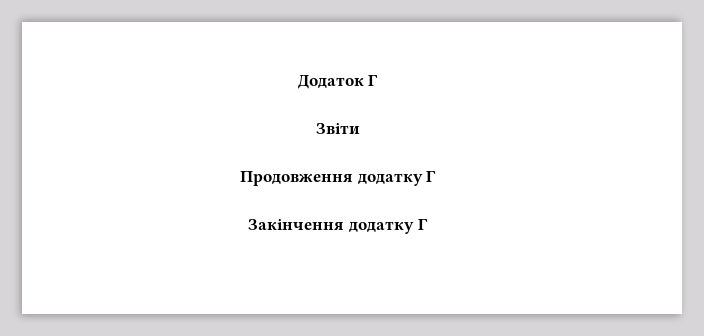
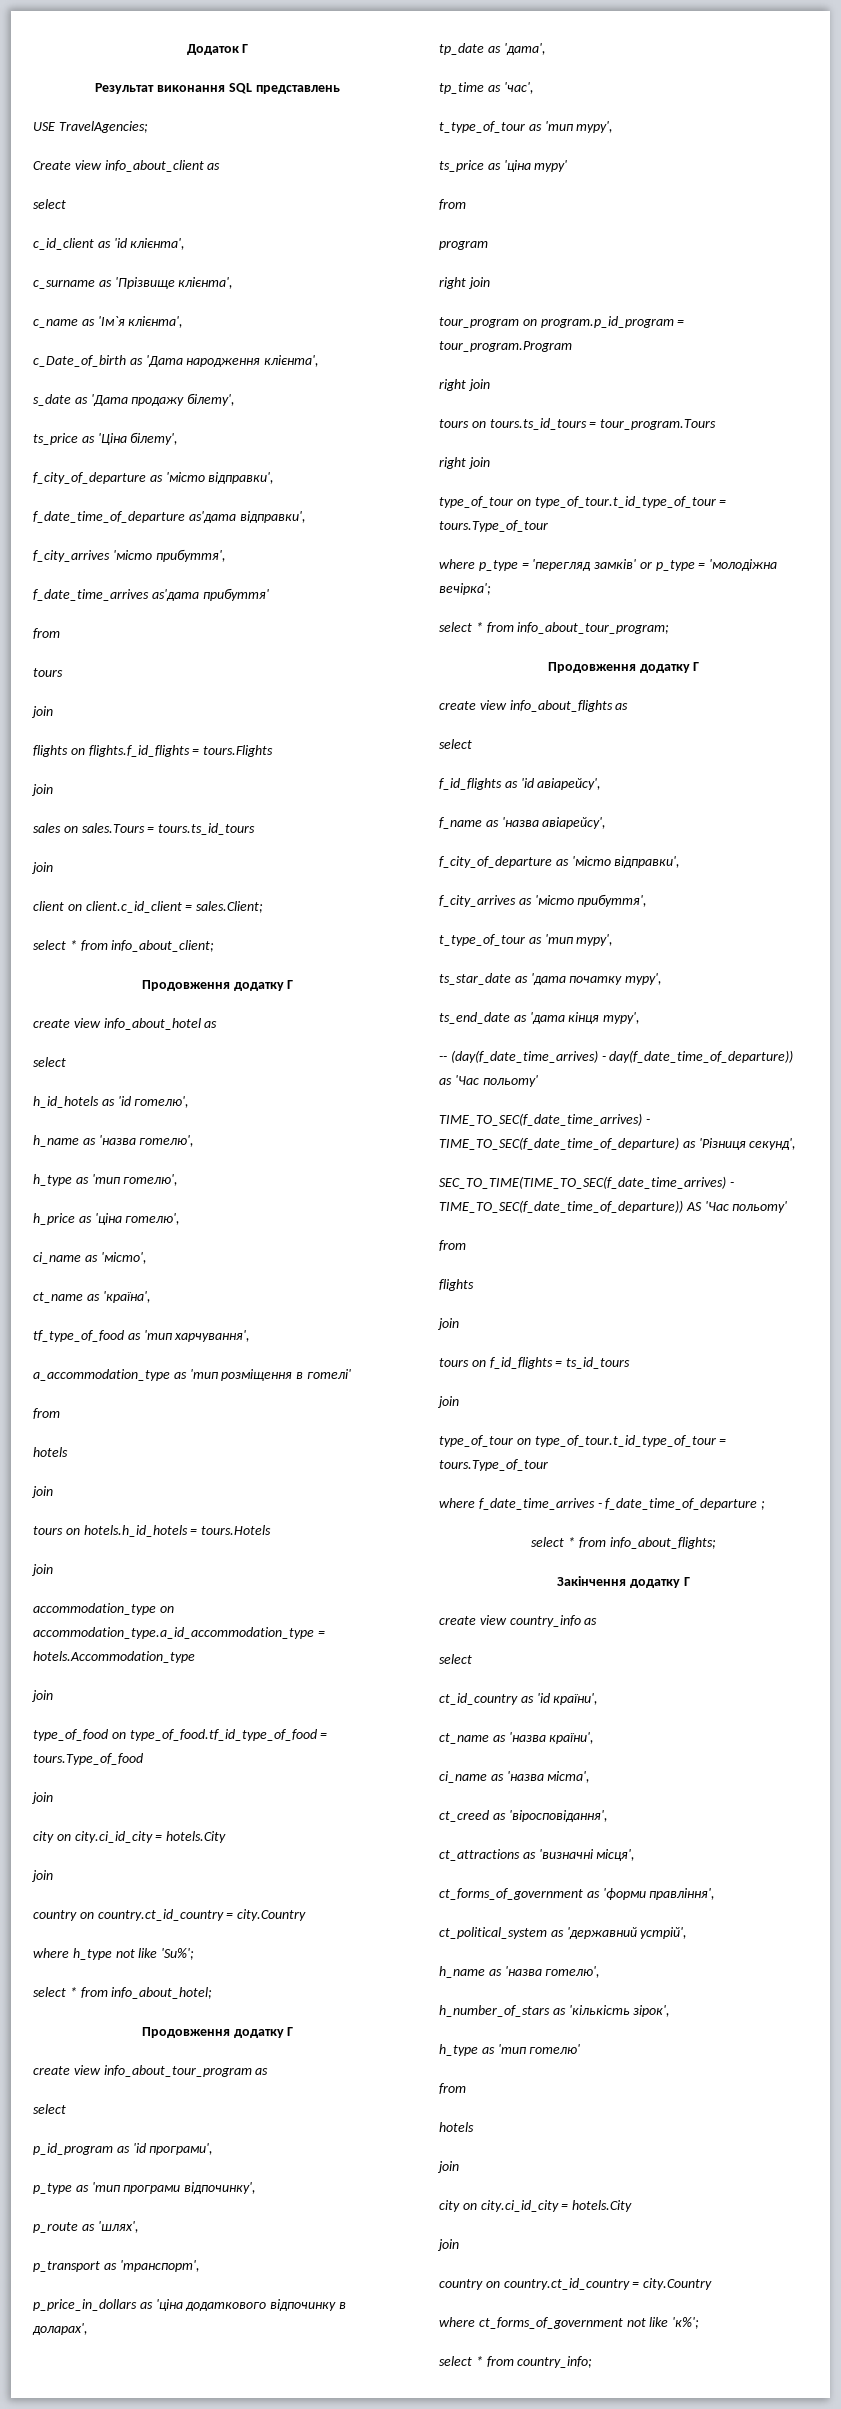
[315,123,360,134] [239,170,437,186] [248,218,428,234] Звіти // Продовження додатку Г // Закінчення додатку Г -> [95,83,340,94] [33,121,148,133] [33,160,221,172] [33,199,66,209] [33,238,186,250] [33,277,234,289] [33,316,184,328] [33,355,320,367] [33,393,236,406] [33,432,179,445] [33,472,275,484] [33,511,306,523] [33,549,226,562] [33,588,269,601] [33,628,60,639] [33,668,63,677] [31,706,53,718] [33,745,274,757] [31,784,53,796] [33,823,256,835] [31,862,53,874] [33,901,264,913] [33,940,215,952] [141,980,294,991] [33,1018,218,1030] [33,1057,66,1067] [33,1096,190,1108] [33,1135,195,1147] [33,1174,179,1186] [33,1213,181,1225] [33,1252,147,1264] [33,1291,151,1303] [33,1330,251,1342] [33,1369,351,1381] [33,1408,60,1419] [33,1447,68,1457] [31,1486,53,1498] [33,1525,272,1537] [31,1564,53,1576] [33,1603,174,1615] [33,1627,325,1639] [33,1651,195,1663] [31,1690,53,1702] [33,1729,328,1741] [33,1753,143,1765] [31,1792,53,1804] [33,1831,227,1843] [31,1870,53,1882] [33,1909,307,1921] [33,1948,195,1960] [33,1987,213,1999] [141,2027,294,2038] [33,2065,269,2077] [33,2104,66,2114] [33,2143,214,2155] [33,2182,257,2194] [33,2221,139,2233] [33,2260,200,2272] [33,2299,346,2311] [32,2323,88,2335] [439,43,546,55] [439,82,534,94] [439,121,614,133] [439,160,568,172] [439,199,466,210] [439,240,488,250] [439,277,490,289] [439,316,685,328] [439,341,572,352] [439,379,490,391] [439,418,717,430] [439,457,490,469] [439,496,727,508] [439,520,548,532] [439,559,778,571] [439,583,491,595] [439,622,670,634] [547,662,700,673] [439,700,629,712] [439,739,472,749] [439,778,602,790] [439,817,607,829] [439,856,681,868] [439,894,648,907] [439,934,614,946] [439,973,663,985] [439,1012,641,1024] [439,1050,794,1063] [439,1075,538,1087] [439,1113,650,1126] [439,1137,797,1150] [439,1176,734,1189] [439,1200,788,1213] [439,1240,466,1251] [439,1279,474,1291] [437,1318,459,1330] [439,1357,631,1369] [437,1396,459,1408] [439,1435,727,1447] [439,1459,548,1471] [439,1498,766,1510] [531,1537,716,1549] [557,1576,690,1588] [439,1615,598,1627] [439,1654,472,1664] [439,1693,599,1705] [439,1732,595,1744] [439,1771,591,1783] [439,1810,608,1822] [439,1849,636,1861] [439,1888,716,1900] [439,1927,688,1939] [439,1966,601,1978] [439,2005,671,2017] [439,2044,581,2056] [439,2083,466,2094] [439,2122,474,2132] [437,2161,459,2173] [439,2200,633,2212] [437,2239,459,2251] [439,2278,713,2290] [439,2317,700,2329] [439,2356,593,2368] Результат виконання SQL представлень // USE TravelAgencies; // Create view info_about_client as // select // c_id_client as 'id клієнта', // c_surname as 'Прізвище клієнта', // c_name as 'Ім`я клієнта', // c_Date_of_birth as 'Дата народження клієнта', // s_date as 'Дата продажу білету', // ts_price as 'Ціна білету', // f_city_of_departure as 'місто відправки', // f_date_time_of_departure as'дата відправки', // f_city_arrives 'місто прибуття', // f_date_time_arrives as'дата прибуття' // from // tours // join // flights on flights.f_id_flights = tours.Flights // join // sales on sales.Tours = tours.ts_id_tours // join // client on client.c_id_client = sales.Client; // select * from info_about_client; // Продовження додатку Г // create view info_about_hotel as // select // h_id_hotels as 'id готелю', // h_name as 'назва готелю', // h_type as 'тип готелю', // h_price as 'ціна готелю', // ci_name as 'місто', // ct_name as 'країна', // tf_type_of_food as 'тип харчування', // a_accommodation_type as 'тип розміщення в готелі' // from // hotels // join // tours on hotels.h_id_hotels = tours.Hotels // join // accommodation_type on accommodation_type.a_id_accommodation_type = hotels.Accommodation_type // join // type_of_food on type_of_food.tf_id_type_of_food = tours.Type_of_food // join // city on city.ci_id_city = hotels.City // join // country on country.ct_id_country = city.Country // where h_type not like 'Su%'; // select * from info_about_hotel; // Продовження додатку Г // create view info_about_tour_program as // select // p_id_program as 'id програми', // p_type as 'тип програми відпочинку', // p_route as 'шлях', // p_transport as 'транспорт', // p_price_in_dollars as 'ціна додаткового відпочинку в доларах', // tp_date as 'дата', // tp_time as 'час', // t_type_of_tour as 'тип туру', // ts_price as 'ціна туру' // from // program // right join // tour_program on program.p_id_program = tour_program.Program // right join // tours on tours.ts_id_tours = tour_program.Tours // right join // type_of_tour on type_of_tour.t_id_type_of_tour = tours.Type_of_tour // where p_type = 'перегляд замків' or p_type = 'молодіжна вечірка'; // select * from info_about_tour_program; // Продовження додатку Г // create view info_about_flights as // select // f_id_flights as 'id авіарейсу', // f_name as 'назва авіарейсу', // f_city_of_departure as 'місто відправки', // f_city_arrives as 'місто прибуття', // t_type_of_tour as 'тип туру', // ts_star_date as 'дата початку туру', // ts_end_date as 'дата кінця туру', // -- (day(f_date_time_arrives) - day(f_date_time_of_departure)) as 'Час польоту' // TIME_TO_SEC(f_date_time_arrives) - TIME_TO_SEC(f_date_time_of_departure) as 'Різниця секунд', // SEC_TO_TIME(TIME_TO_SEC(f_date_time_arrives) - TIME_TO_SEC(f_date_time_of_departure)) AS 'Час польоту' // from // flights // join // tours on f_id_flights = ts_id_tours // join // type_of_tour on type_of_tour.t_id_type_of_tour = tours.Type_of_tour // where f_date_time_arrives - f_date_time_of_departure ; // select * from info_about_flights; // Закінчення додатку Г // create view country_info as // select // ct_id_country as 'id країни', // ct_name as 'назва країни', // ci_name as 'назва міста', // ct_creed as 'віросповідання', // ct_attractions as 'визначні місця', // ct_forms_of_government as 'форми правління', // ct_political_system as 'державний устрій', // h_name as 'назва готелю', // h_number_of_stars as 'кількість зірок', // h_type as 'тип готелю' // from // hotels // join // city on city.ci_id_city = hotels.City // join // country on country.ct_id_country = city.Country // where ct_forms_of_government not like 'к%'; // select * from country_info;

